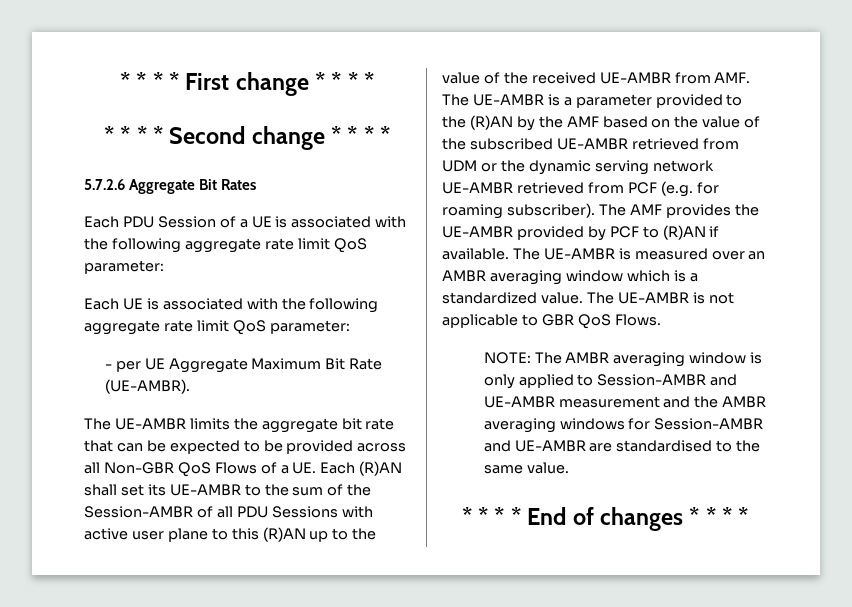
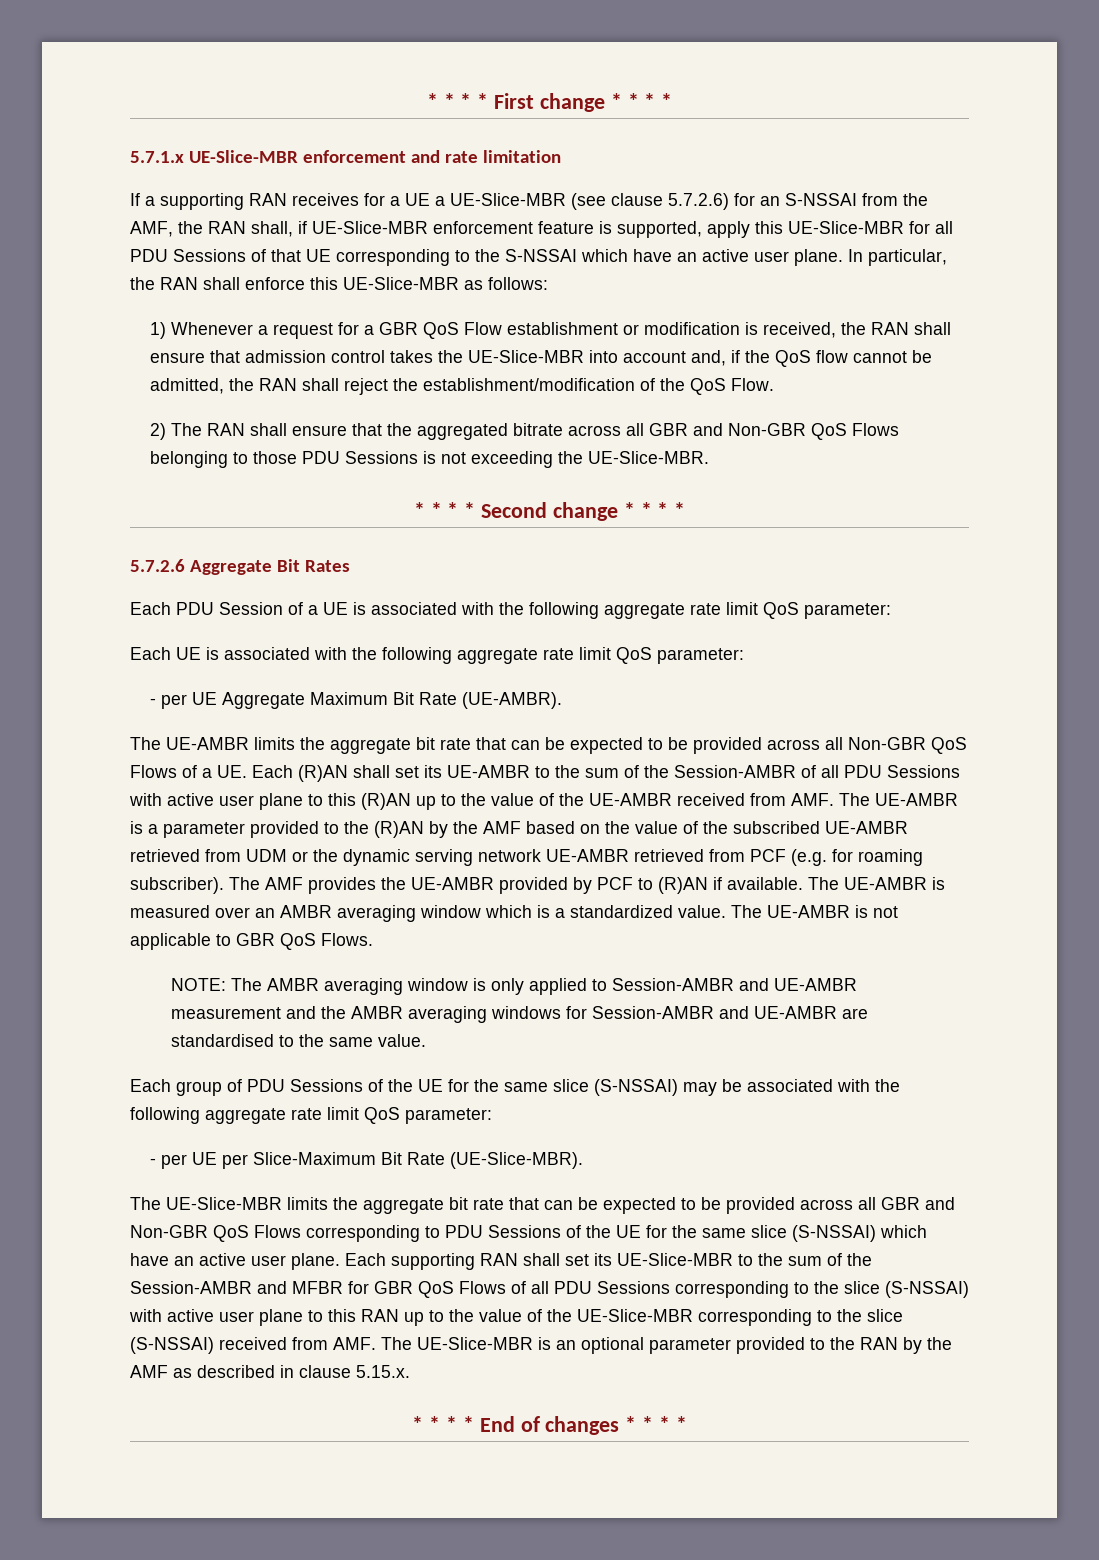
(375, 81) none -> [130,150,561,163] [130,193,928,210] [130,221,953,238] [130,249,947,266] [130,277,548,290] [150,322,952,339] [150,350,933,367] [150,378,775,395] [150,423,900,440] [150,451,710,468] // 5.7.1.x UE-Slice-MBR enforcement and rate limitation // If a supporting RAN receives for a UE a UE-Slice-MBR (see clause 5.7.2.6) for an S-NSSAI from the AMF, the RAN shall, if UE-Slice-MBR enforcement feature is supported, apply this UE-Slice-MBR for all PDU Sessions of that UE corresponding to the S-NSSAI which have an active user plane. In particular, the RAN shall enforce this UE-Slice-MBR as follows: // 1) Whenever a request for a GBR QoS Flow establishment or modification is received, the RAN shall ensure that admission control takes the UE-Slice-MBR into account and, if the QoS flow cannot be admitted, the RAN shall reject the establishment/modification of the QoS Flow. // 2) The RAN shall ensure that the aggregated bitrate across all GBR and Non-GBR QoS Flows belonging to those PDU Sessions is not exceeding the UE-Slice-MBR.
[531,72,671,84] received UE-AMBR -> [589,793,745,806] UE-AMBR received
(569, 468) none -> [130,1079,900,1096] [130,1107,492,1124] [150,1152,584,1169] [130,1197,955,1214] [130,1225,927,1242] [130,1253,872,1270] [130,1281,969,1298] [129,1309,903,1326] [130,1337,952,1354] [130,1365,410,1378] // Each group of PDU Sessions of the UE for the same slice (S-NSSAI) may be associated with the following aggregate rate limit QoS parameter: // - per UE per Slice-Maximum Bit Rate (UE-Slice-MBR). // The UE-Slice-MBR limits the aggregate bit rate that can be expected to be provided across all GBR and Non-GBR QoS Flows corresponding to PDU Sessions of the UE for the same slice (S-NSSAI) which have an active user plane. Each supporting RAN shall set its UE-Slice-MBR to the sum of the Session-AMBR and MFBR for GBR QoS Flows of all PDU Sessions corresponding to the slice (S-NSSAI) with active user plane to this RAN up to the value of the UE-Slice-MBR corresponding to the slice (S-NSSAI) received from AMF. The UE-Slice-MBR is an optional parameter provided to the RAN by the AMF as described in clause 5.15.x.

